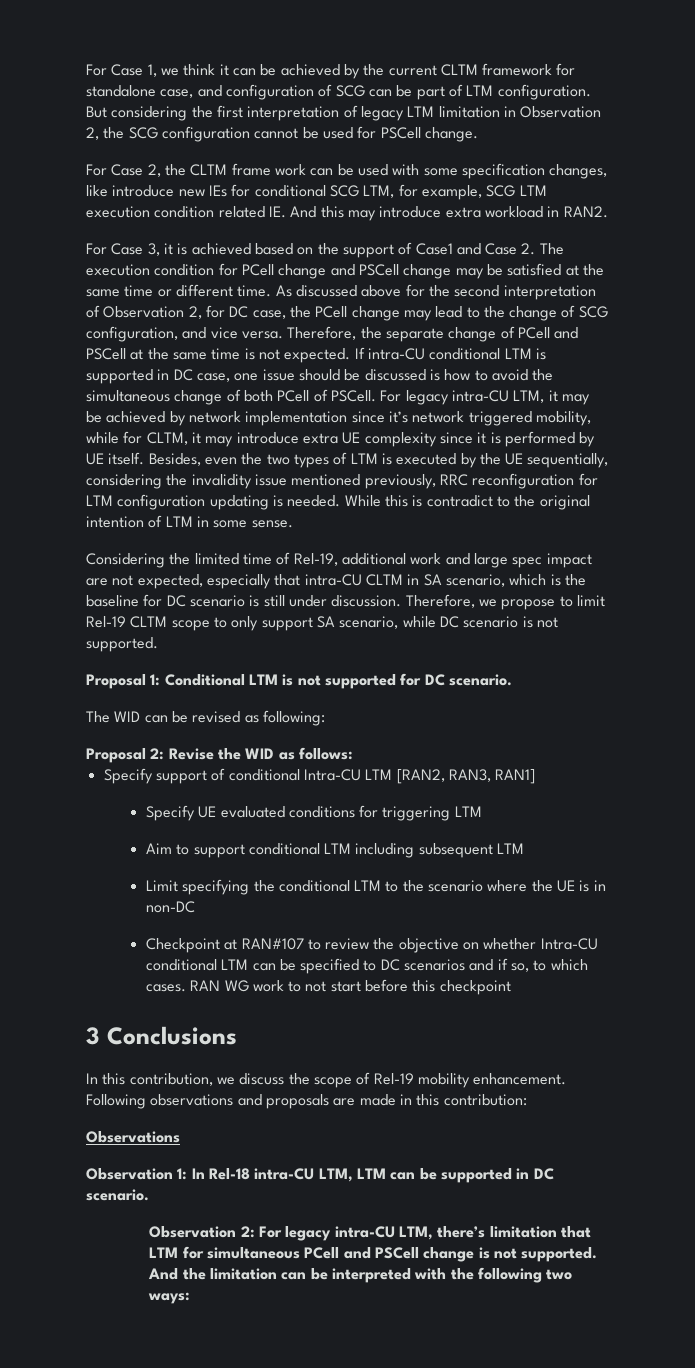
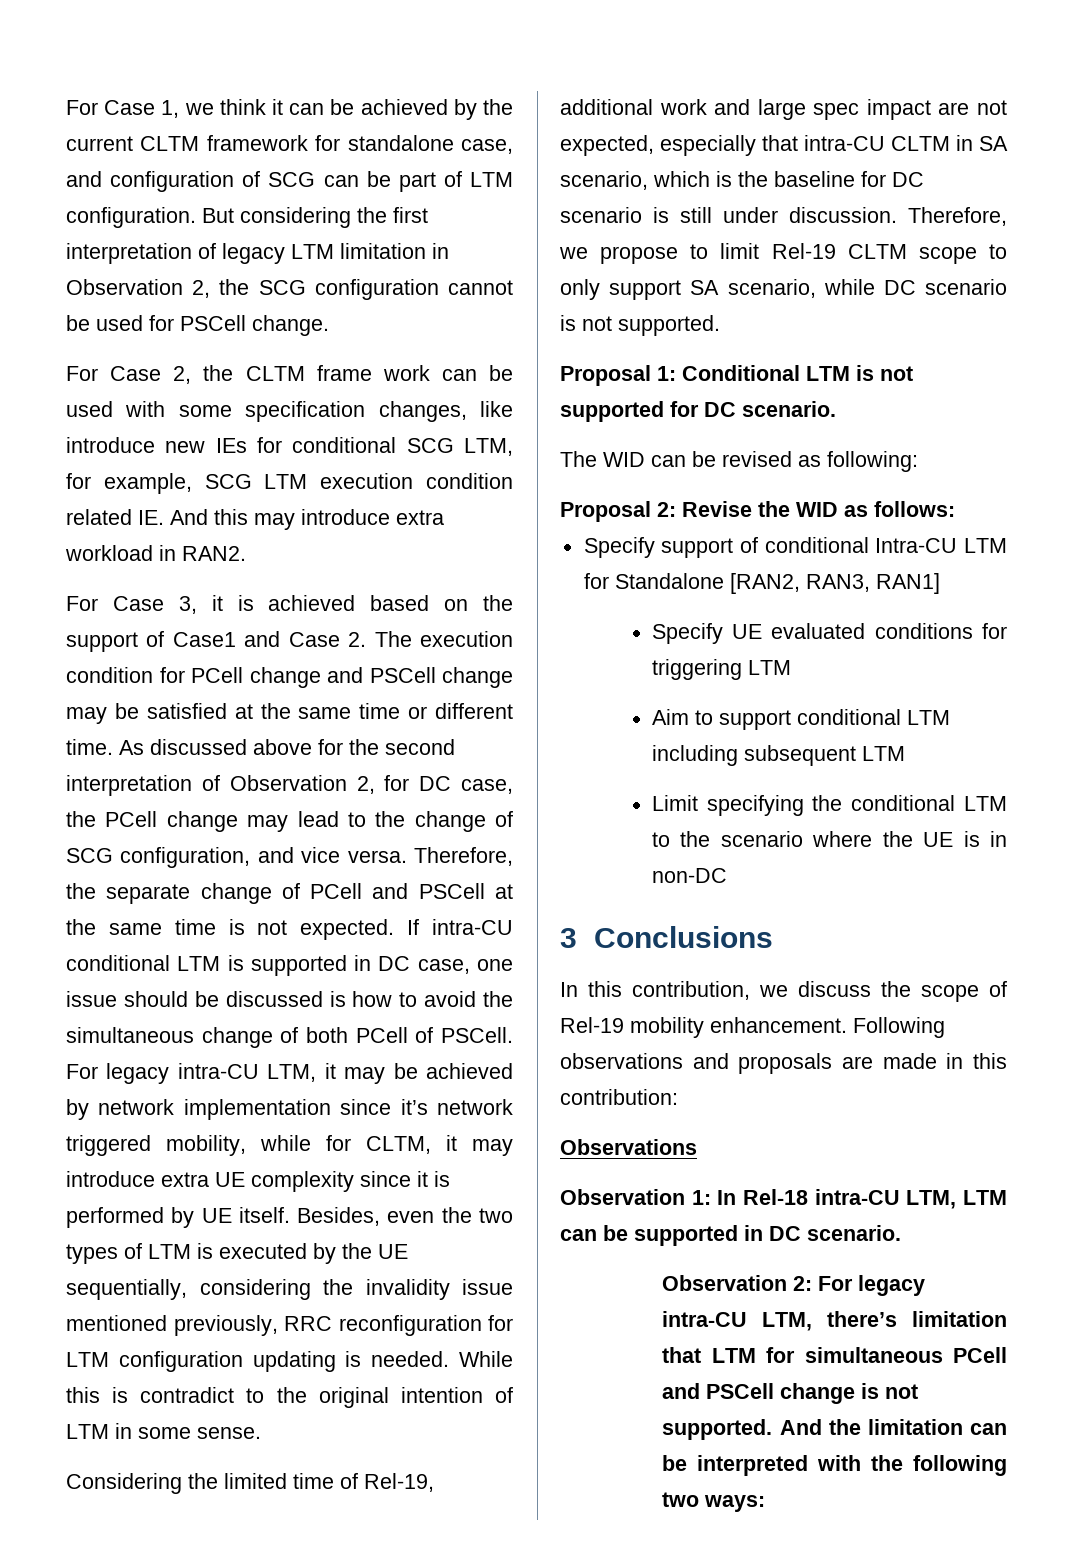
(393, 774) none -> [583,573,724,589] for Standalone
[145,938,598,953] [145,958,588,974] [145,979,511,995] // Checkpoint at RAN#107 to review the objective on whether Intra-CU conditional LTM can be specified to DC scenarios and if so, to which cases. RAN WG work to not start before this checkpoint -> (727, 875) none

